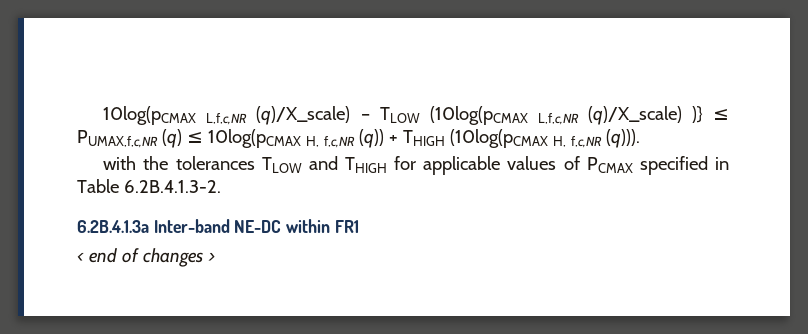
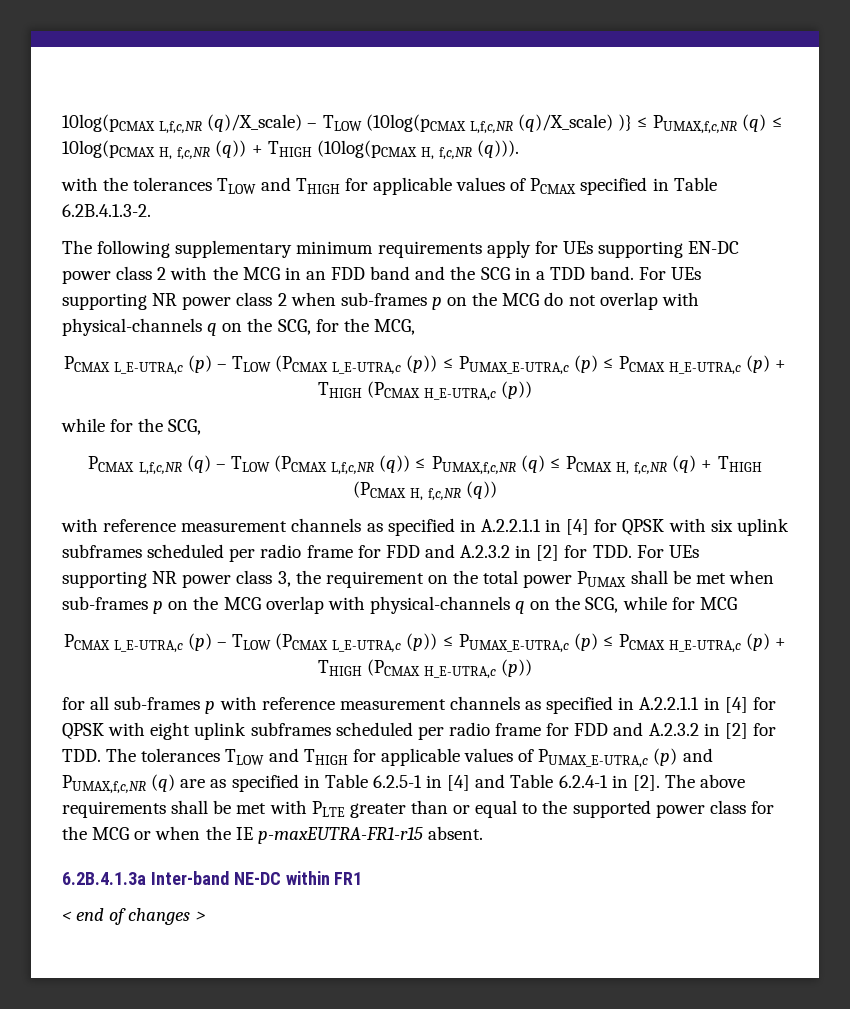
(221, 186) none -> [62,240,740,258] [62,266,702,284] [62,292,699,310] [62,318,415,336] [63,355,787,375] [317,381,533,401] [61,418,202,435] [88,455,762,475] [352,481,498,501] [61,518,789,536] [62,544,699,562] [62,570,774,588] [62,596,737,614] [63,633,787,653] [317,659,533,679] [62,696,776,714] [62,722,776,740] [62,748,713,768] [62,774,746,794] [62,800,774,818] [62,826,483,844] // The following supplementary minimum requirements apply for UEs supporting EN-DC power class 2 with the MCG in an FDD band and the SCG in a TDD band. For UEs supporting NR power class 2 when sub-frames p on the MCG do not overlap with physical-channels q on the SCG, for the MCG, // PCMAX L_E-UTRA,c (p) – TLOW (PCMAX L_E-UTRA,c (p)) ≤ PUMAX_E-UTRA,c (p) ≤ PCMAX H_E-UTRA,c (p) + THIGH (PCMAX H_E-UTRA,c (p)) // while for the SCG, // PCMAX L,f,c,NR (q) – TLOW (PCMAX L,f,c,NR (q)) ≤ PUMAX,f,c,NR (q) ≤ PCMAX H, f,c,NR (q) + THIGH (PCMAX H, f,c,NR (q)) // with reference measurement channels as specified in A.2.2.1.1 in [4] for QPSK with six uplink subframes scheduled per radio frame for FDD and A.2.3.2 in [2] for TDD. For UEs supporting NR power class 3, the requirement on the total power PUMAX shall be met when sub-frames p on the MCG overlap with physical-channels q on the SCG, while for MCG // PCMAX L_E-UTRA,c (p) – TLOW (PCMAX L_E-UTRA,c (p)) ≤ PUMAX_E-UTRA,c (p) ≤ PCMAX H_E-UTRA,c (p) + THIGH (PCMAX H_E-UTRA,c (p)) // for all sub-frames p with reference measurement channels as specified in A.2.2.1.1 in [4] for QPSK with eight uplink subframes scheduled per radio frame for FDD and A.2.3.2 in [2] for TDD. The tolerances TLOW and THIGH for applicable values of PUMAX_E-UTRA,c (p) and PUMAX,f,c,NR (q) are as specified in Table 6.2.5-1 in [4] and Table 6.2.4-1 in [2]. The above requirements shall be met with PLTE greater than or equal to the supported power class for the MCG or when the IE p-maxEUTRA-FR1-r15 absent.

